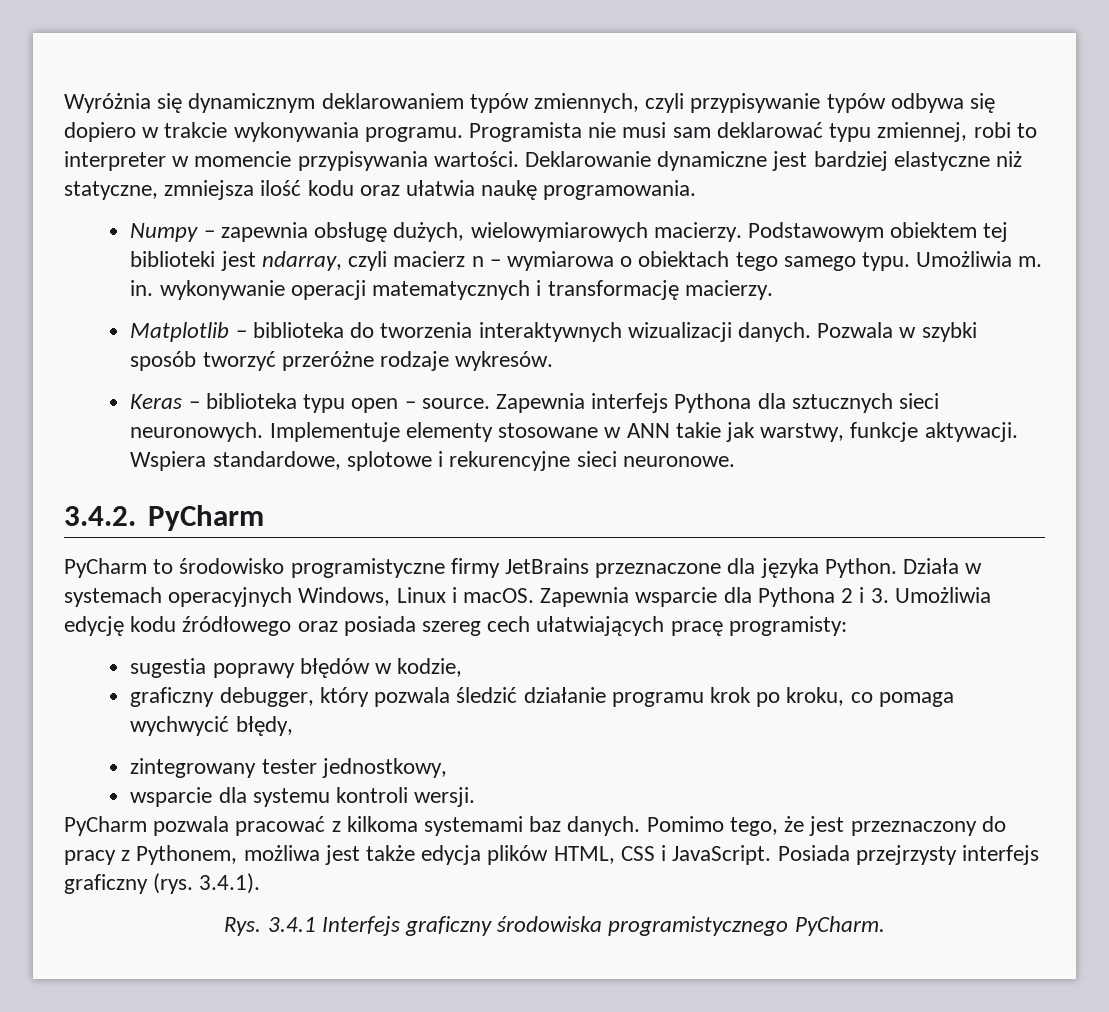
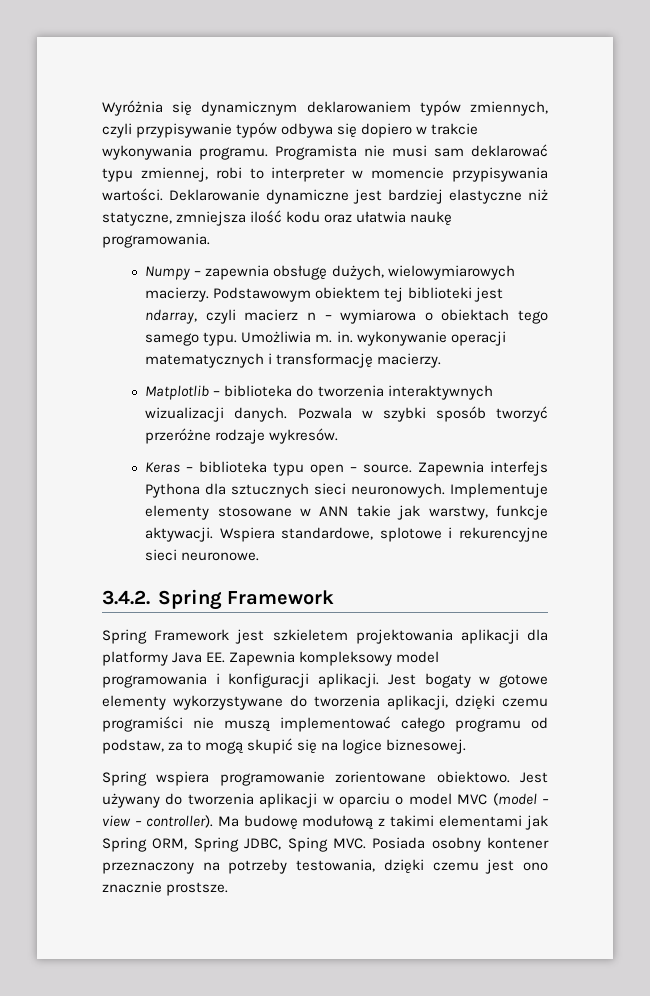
[147,505,264,531] [64,558,983,578] [64,587,991,607] [64,616,847,636] [130,658,463,678] [130,687,954,707] [130,716,293,736] [130,758,447,778] [130,787,476,807] [64,816,1006,836] [64,845,1039,865] [64,873,261,894] [224,916,885,936] PyCharm // PyCharm to środowisko programistyczne firmy JetBrains przeznaczone dla języka Python. Działa w systemach operacyjnych Windows, Linux i macOS. Zapewnia wsparcie dla Pythona 2 i 3. Umożliwia edycję kodu źródłowego oraz posiada szereg cech ułatwiających pracę programisty: // sugestia poprawy błędów w kodzie, // graficzny debugger, który pozwala śledzić działanie programu krok po kroku, co pomaga wychwycić błędy, // zintegrowany tester jednostkowy, // wsparcie dla systemu kontroli wersji. // PyCharm pozwala pracować z kilkoma systemami baz danych. Pomimo tego, że jest przeznaczony do pracy z Pythonem, możliwa jest także edycja plików HTML, CSS i JavaScript. Posiada przejrzysty interfejs graficzny (rys. 3.4.1). // Rys. 3.4.1 Interfejs graficzny środowiska programistycznego PyCharm. -> [157,589,334,610] [102,629,548,644] [102,651,440,666] [102,673,548,688] [102,695,548,710] [102,716,548,732] [102,738,467,754] [102,771,548,786] [102,793,549,808] [102,815,549,830] [102,837,549,852] [102,859,548,874] [102,881,229,896] Spring Framework // Spring Framework jest szkieletem projektowania aplikacji dla platformy Java EE. Zapewnia kompleksowy model programowania i konfiguracji aplikacji. Jest bogaty w gotowe elementy wykorzystywane do tworzenia aplikacji, dzięki czemu programiści nie muszą implementować całego programu od podstaw, za to mogą skupić się na logice biznesowej. // Spring wspiera programowanie zorientowane obiektowo. Jest używany do tworzenia aplikacji w oparciu o model MVC (model – view – controller). Ma budowę modułową z takimi elementami jak Spring ORM, Spring JDBC, Sping MVC. Posiada osobny kontener przeznaczony na potrzeby testowania, dzięki czemu jest ono znacznie prostsze.

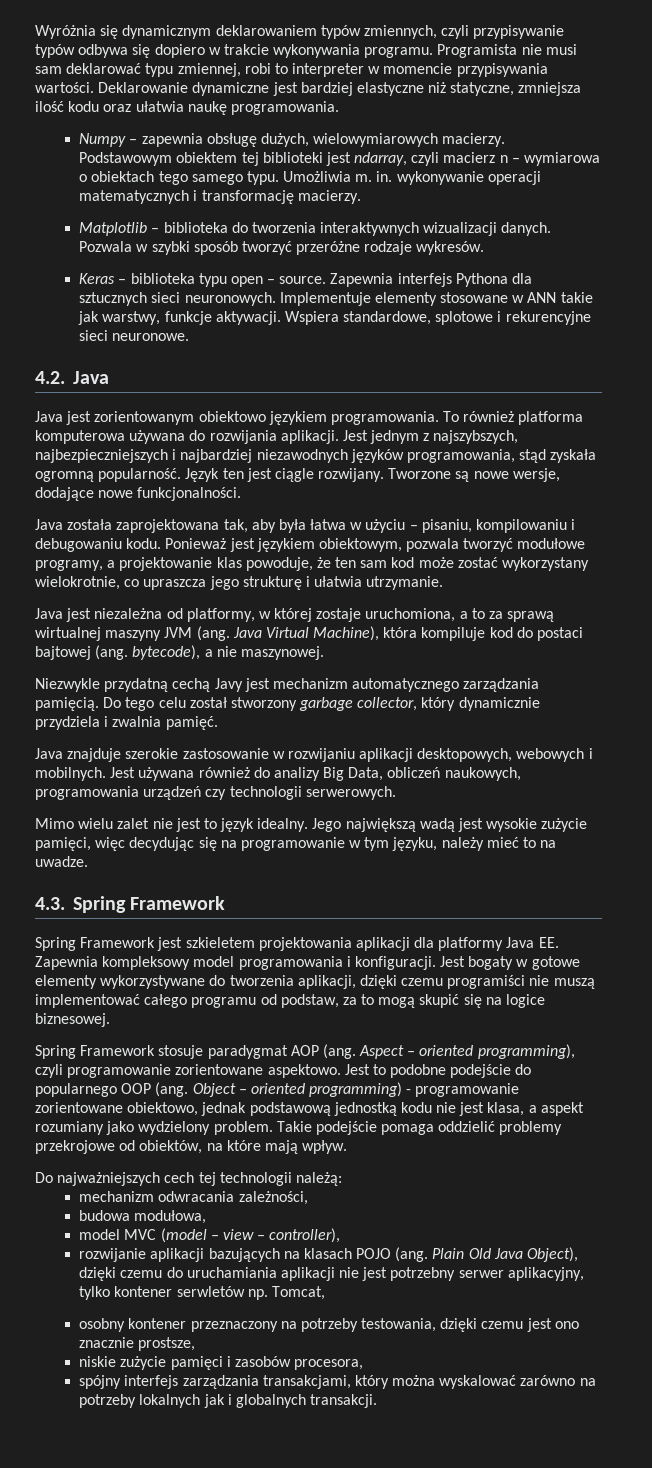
[102,590,150,605] 3.4.2. -> [35,371,109,384] [35,411,584,425] [35,430,519,444] [35,449,597,463] [35,468,560,482] [35,487,242,501] [35,519,576,533] [35,538,586,552] [35,557,590,571] [35,576,444,590] [35,608,555,622] [35,626,584,641] [35,645,324,660] [35,678,540,692] [35,697,540,711] [35,716,218,730] [35,748,593,762] [35,767,521,781] [35,786,396,800] [35,818,588,832] [35,837,557,851] [35,856,88,867] [35,897,65,910] 4.2. Java // Java jest zorientowanym obiektowo językiem programowania. To również platforma komputerowa używana do rozwijania aplikacji. Jest jednym z najszybszych, najbezpieczniejszych i najbardziej niezawodnych języków programowania, stąd zyskała ogromną popularność. Język ten jest ciągle rozwijany. Tworzone są nowe wersje, dodające nowe funkcjonalności. // Java została zaprojektowana tak, aby była łatwa w użyciu – pisaniu, kompilowaniu i debugowaniu kodu. Ponieważ jest językiem obiektowym, pozwala tworzyć modułowe programy, a projektowanie klas powoduje, że ten sam kod może zostać wykorzystany wielokrotnie, co upraszcza jego strukturę i ułatwia utrzymanie. // Java jest niezależna od platformy, w której zostaje uruchomiona, a to za sprawą wirtualnej maszyny JVM (ang. Java Virtual Machine), która kompiluje kod do postaci bajtowej (ang. bytecode), a nie maszynowej. // Niezwykle przydatną cechą Javy jest mechanizm automatycznego zarządzania pamięcią. Do tego celu został stworzony garbage collector, który dynamicznie przydziela i zwalnia pamięć. // Java znajduje szerokie zastosowanie w rozwijaniu aplikacji desktopowych, webowych i mobilnych. Jest używana również do analizy Big Data, obliczeń naukowych, programowania urządzeń czy technologii serwerowych. // Mimo wielu zalet nie jest to język idealny. Jego największą wadą jest wysokie zużycie pamięci, więc decydując się na programowanie w tym języku, należy mieć to na uwadze. // 4.3.
[228,673,380,688] konfiguracji aplikacji. -> [354,956,436,970] konfiguracji.
[156,771,548,786] [102,793,404,808] wspiera programowanie zorientowane obiektowo. Jest używany do tworzenia aplikacji w oparciu o -> [80,1044,575,1059] [35,1064,532,1078] [35,1082,520,1097] [35,1102,584,1116] [35,1121,563,1135] [35,1140,348,1154] [35,1172,342,1186] [79,1191,308,1205] [79,1210,207,1224] Framework stosuje paradygmat AOP (ang. Aspect – oriented programming), czyli programowanie zorientowane aspektowo. Jest to podobne podejście do popularnego OOP (ang. Object – oriented programming) - programowanie zorientowane obiektowo, jednak podstawową jednostką kodu nie jest klasa, a aspekt rozumiany jako wydzielony problem. Takie podejście pomaga oddzielić problemy przekrojowe od obiektów, na które mają wpływ. // Do najważniejszych cech tej technologii należą: // mechanizm odwracania zależności, // budowa modułowa, //
[145,815,549,830] [102,837,426,852] controller). Ma budowę modułową z takimi elementami jak Spring ORM, Spring JDBC, Sping MVC. Posiada -> [269,1228,341,1243] [79,1247,579,1262] [79,1267,584,1281] [79,1286,325,1300] controller), // rozwijanie aplikacji bazujących na klasach POJO (ang. Plain Old Java Object), dzięki czemu do uruchamiania aplikacji nie jest potrzebny serwer aplikacyjny, tylko kontener serwletów np. Tomcat, //
[166,882,229,896] prostsze. -> [138,1337,196,1351] [79,1356,364,1370] [79,1375,596,1389] [79,1394,378,1408] prostsze, // niskie zużycie pamięci i zasobów procesora, // spójny interfejs zarządzania transakcjami, który można wyskalować zarówno na potrzeby lokalnych jak i globalnych transakcji.

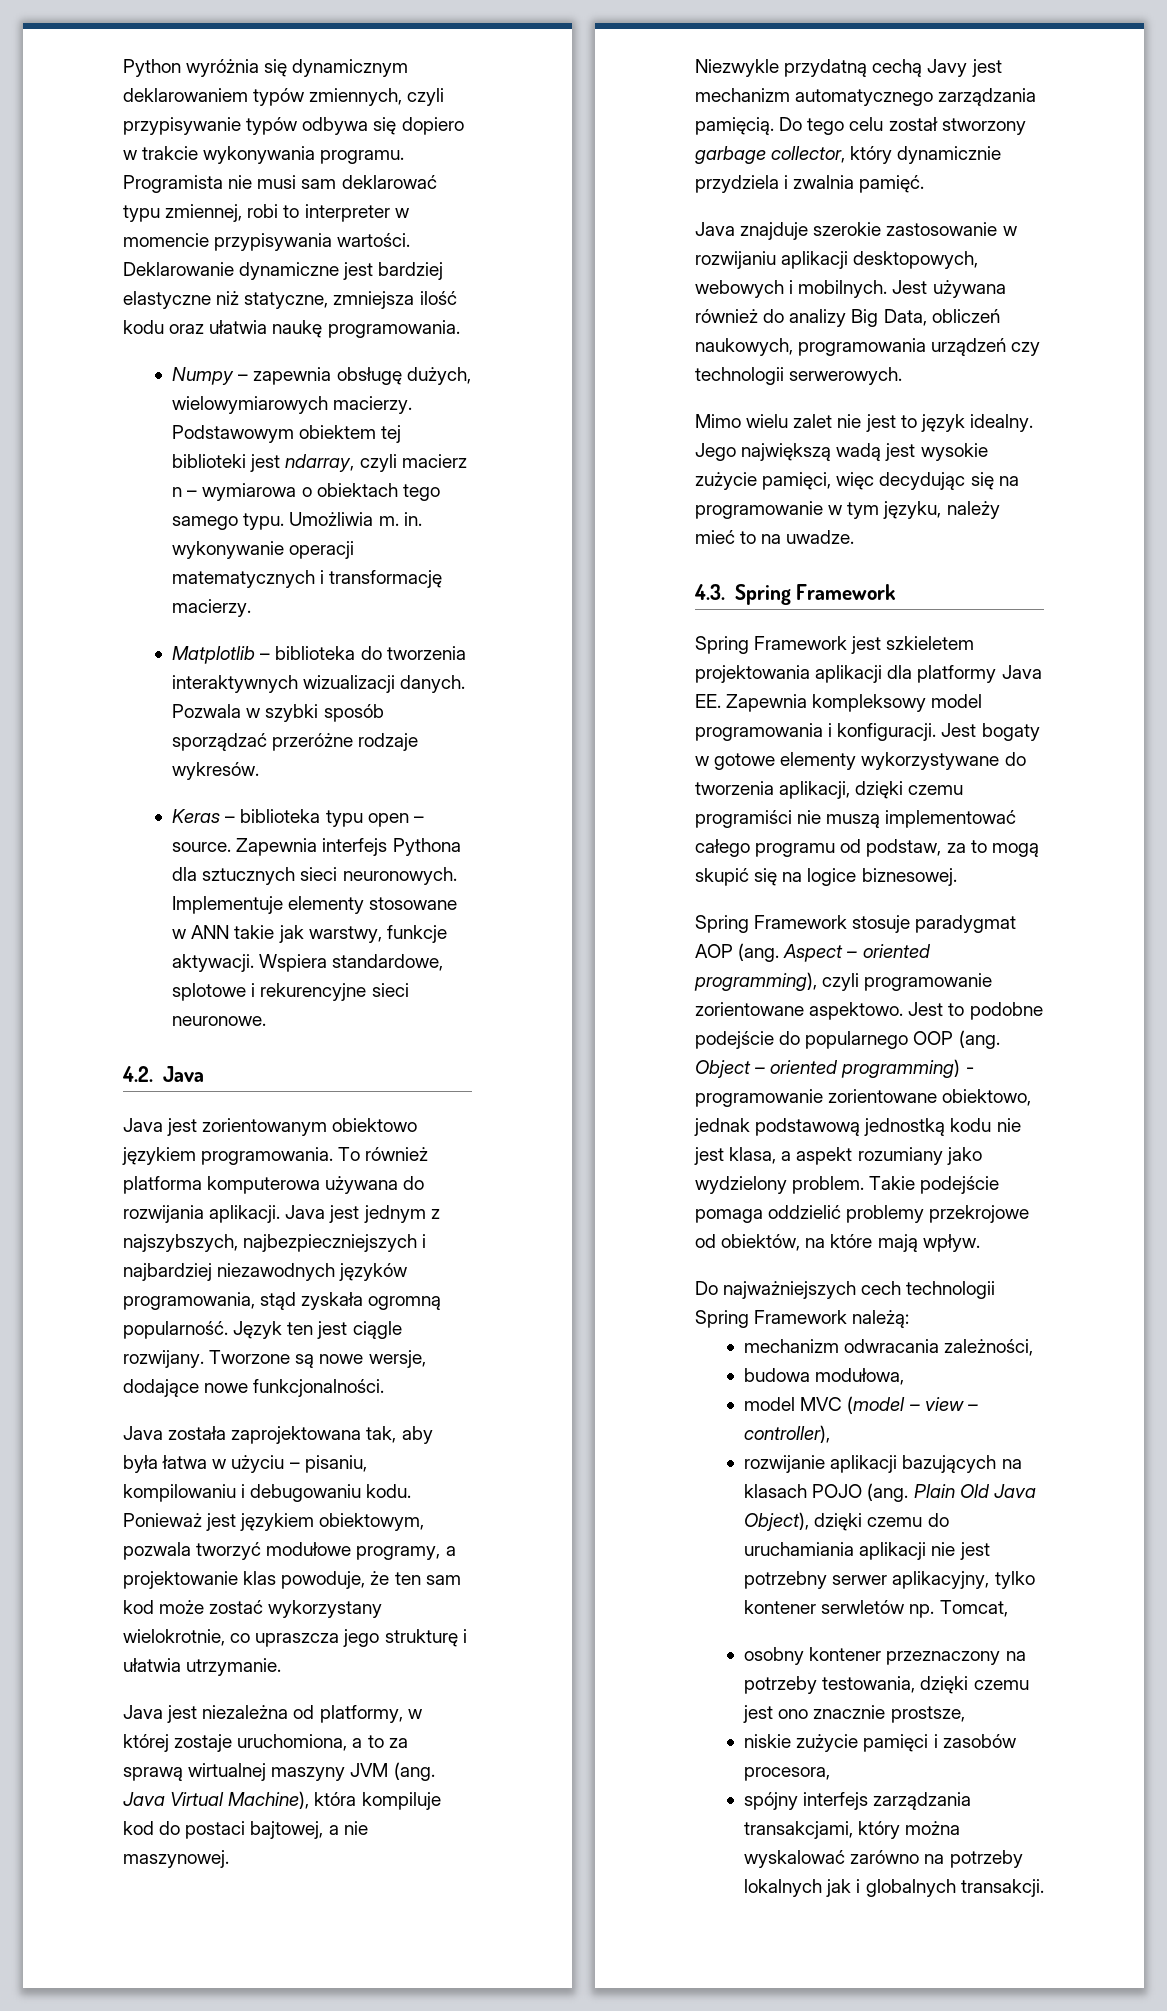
[35,25,96,39] Wyróżnia -> [123,59,260,77] Python wyróżnia
[241,241,292,255] tworzyć -> [172,733,268,751] sporządzać
[342,430,368,441] Jest -> [285,1205,360,1223] Java jest
[35,645,201,660] bajtowej (ang. bytecode), -> [250,1821,324,1839] bajtowej,
[198,1172,292,1186] tej technologii -> [906,1281,996,1299] [695,1310,848,1328] technologii Spring Framework

